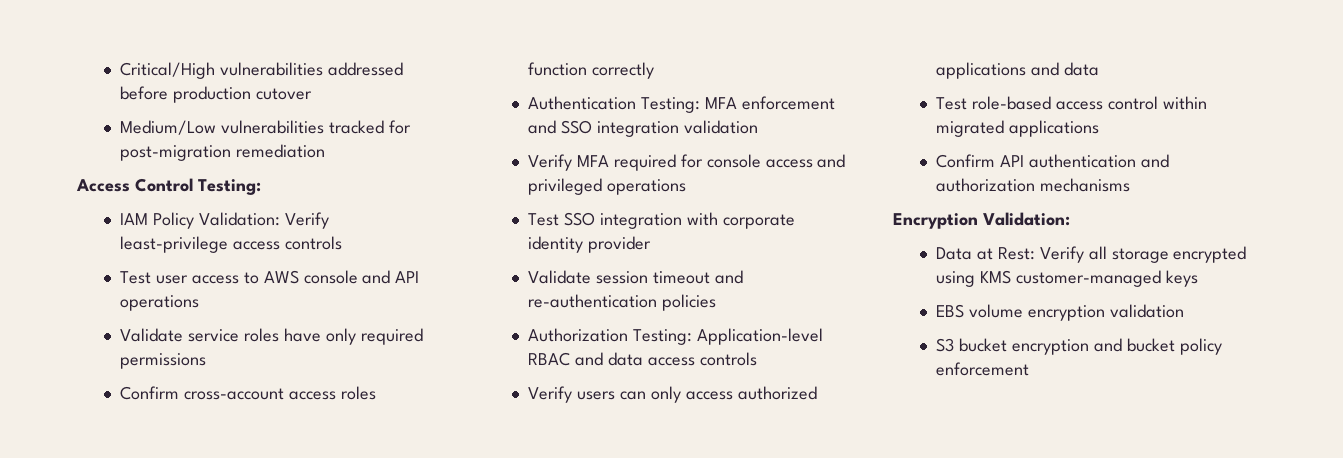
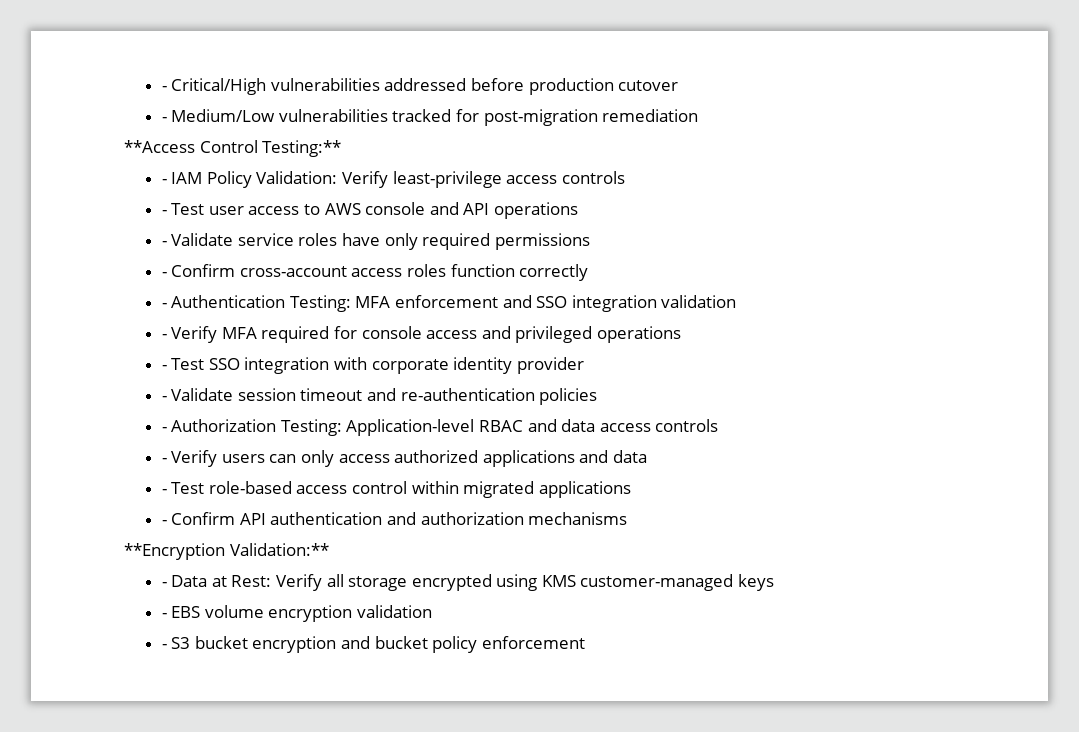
(120, 70) none -> [161,86,167,91] -
(313, 94) none -> [161,117,167,122] -
[76,178,261,195] Access Control Testing: // -> [124,140,342,157] [161,179,167,184] **Access Control Testing:** // -
(343, 243) none -> [161,210,167,215] -
(200, 303) none -> [161,241,167,246] -
(207, 361) none -> [161,272,167,277] -
(655, 70) none -> [161,303,167,308] -
(758, 127) none -> [161,334,167,339] -
(687, 187) none -> [161,365,167,370] -
(652, 244) none -> [161,396,167,401] -
(717, 302) none -> [161,427,167,432] -
(757, 359) none -> [161,458,167,463] -
(1100, 69) none -> [161,489,167,494] -
(1100, 128) none -> [161,520,167,525] -
[893,212,1070,229] Encryption Validation: // -> [124,543,329,560] [161,582,167,587] **Encryption Validation:** // -
(1198, 278) none -> [161,613,167,618] -
(1184, 311) none -> [161,644,167,649] -

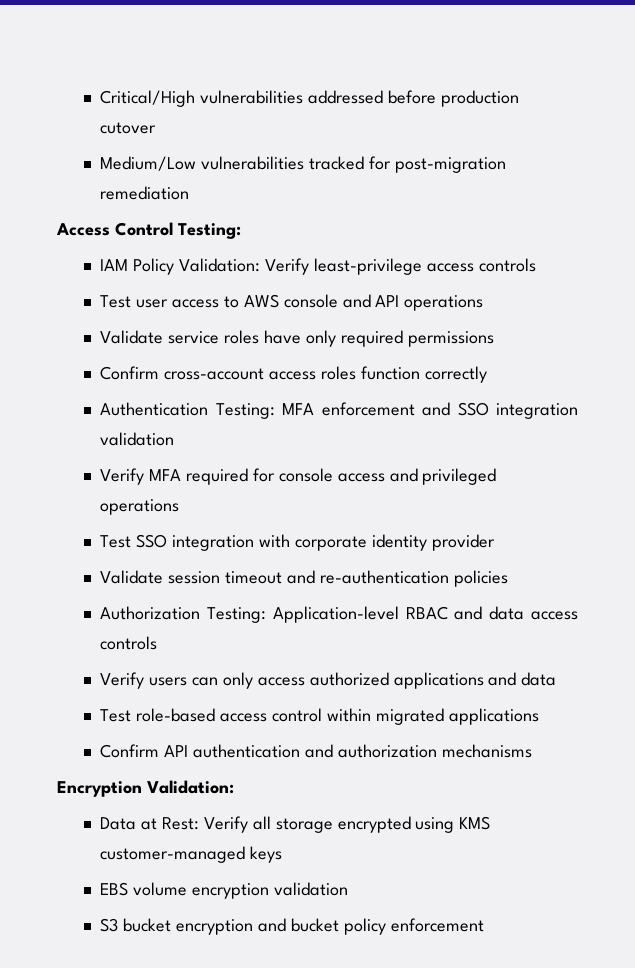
[161,86,167,91] - -> (100, 98) none
[161,117,167,122] - -> (157, 128) none
[124,140,342,157] [161,179,167,184] **Access Control Testing:** // - -> [56,222,241,239] Access Control Testing: //
[161,210,167,215] - -> (536, 265) none
[161,241,167,246] - -> (484, 303) none
[161,272,167,277] - -> (494, 339) none
[161,303,167,308] - -> (487, 374) none
[161,334,167,339] - -> (175, 439) none
[161,365,167,370] - -> (180, 507) none
[161,396,167,401] - -> (495, 542) none
[161,427,167,432] - -> (508, 578) none
[161,458,167,463] - -> (158, 643) none
[161,489,167,494] - -> (557, 679) none
[161,520,167,525] - -> (539, 716) none
[124,543,329,560] [161,582,167,587] **Encryption Validation:** // - -> [57,780,234,797] Encryption Validation: //
[161,613,167,618] - -> (283, 854) none
[161,644,167,649] - -> (348, 889) none

